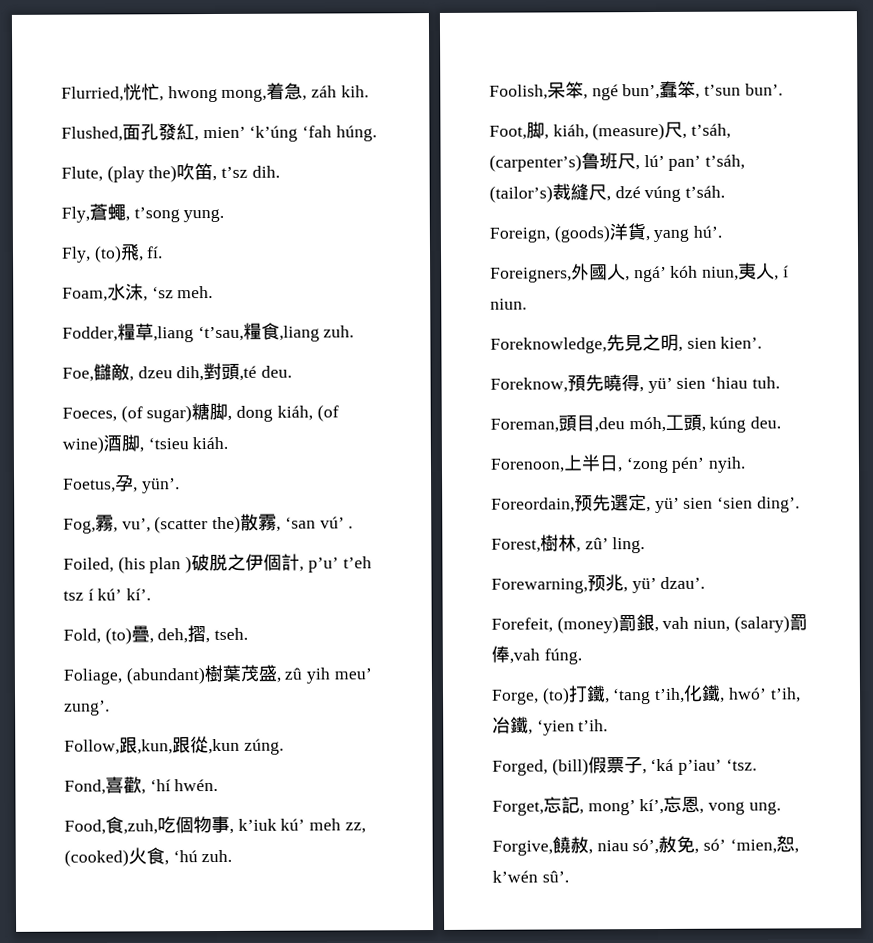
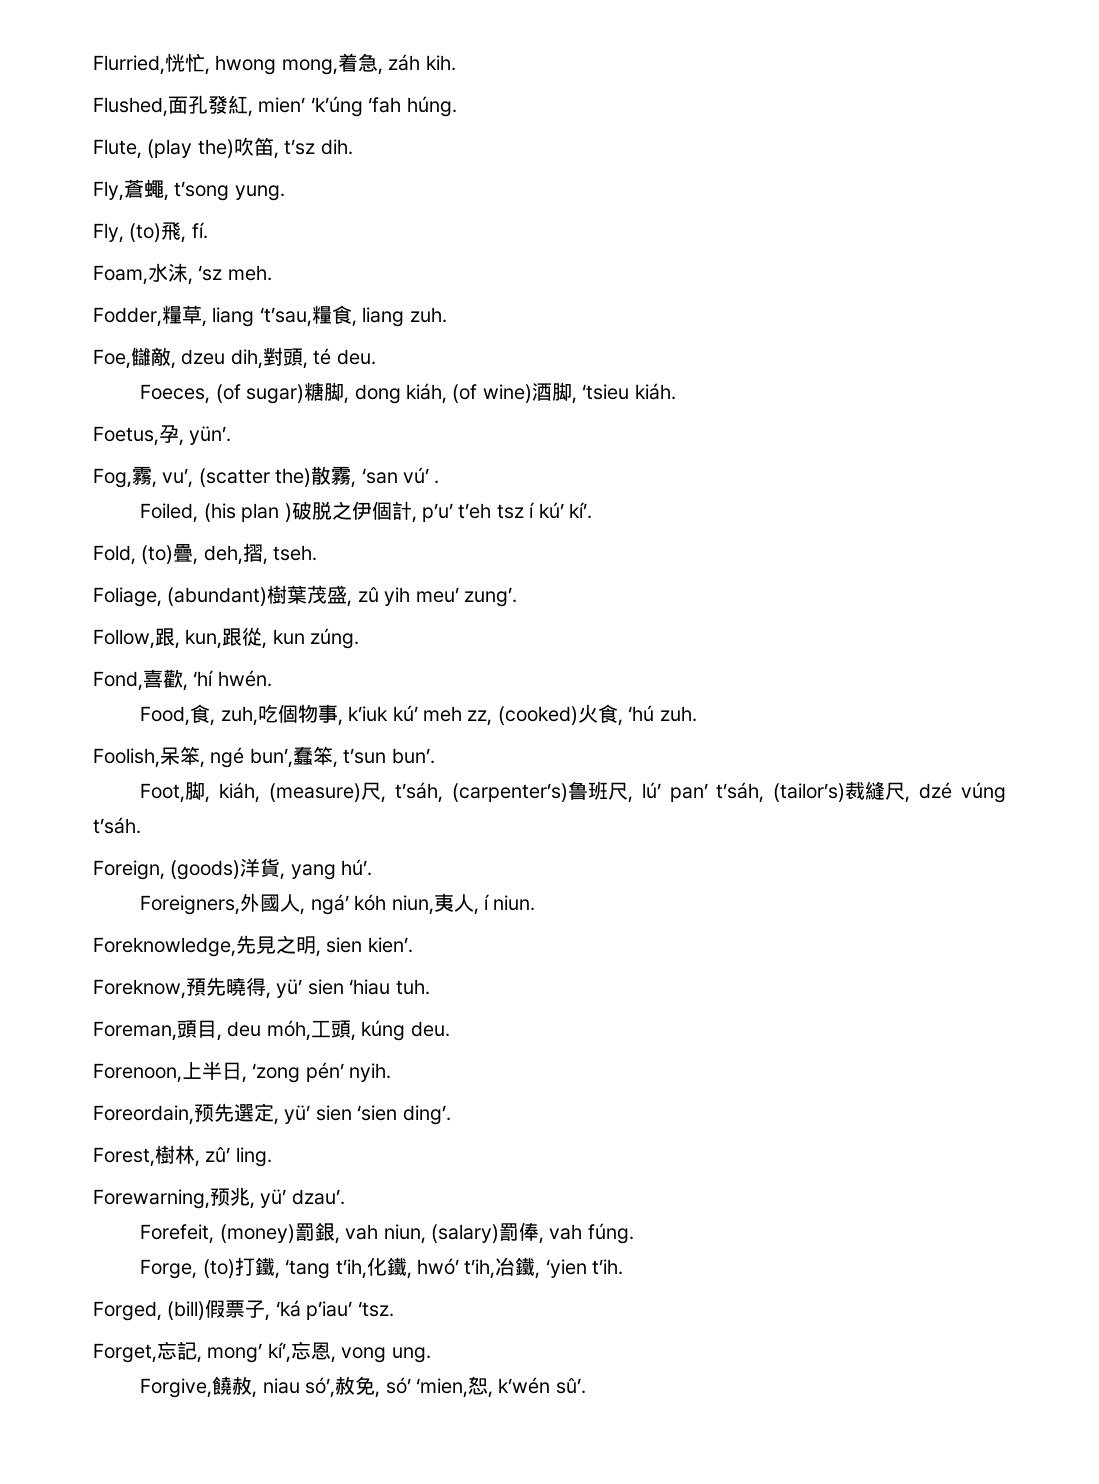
[153,322,320,343] ,liang ‘t’sau,糧食,liang -> [202,305,405,327] , liang ‘t’sau,糧食, liang
[239,365,258,381] ,té -> [302,348,332,369] , té
[137,736,240,755] ,kun,跟從,kun -> [175,627,305,649] , kun,跟從, kun
[123,819,158,835] ,zuh, -> [210,706,258,726] , zuh,
[594,417,625,433] ,deu -> [217,1021,262,1041] , deu
[509,648,540,664] ,vah -> [538,1224,583,1244] , vah

